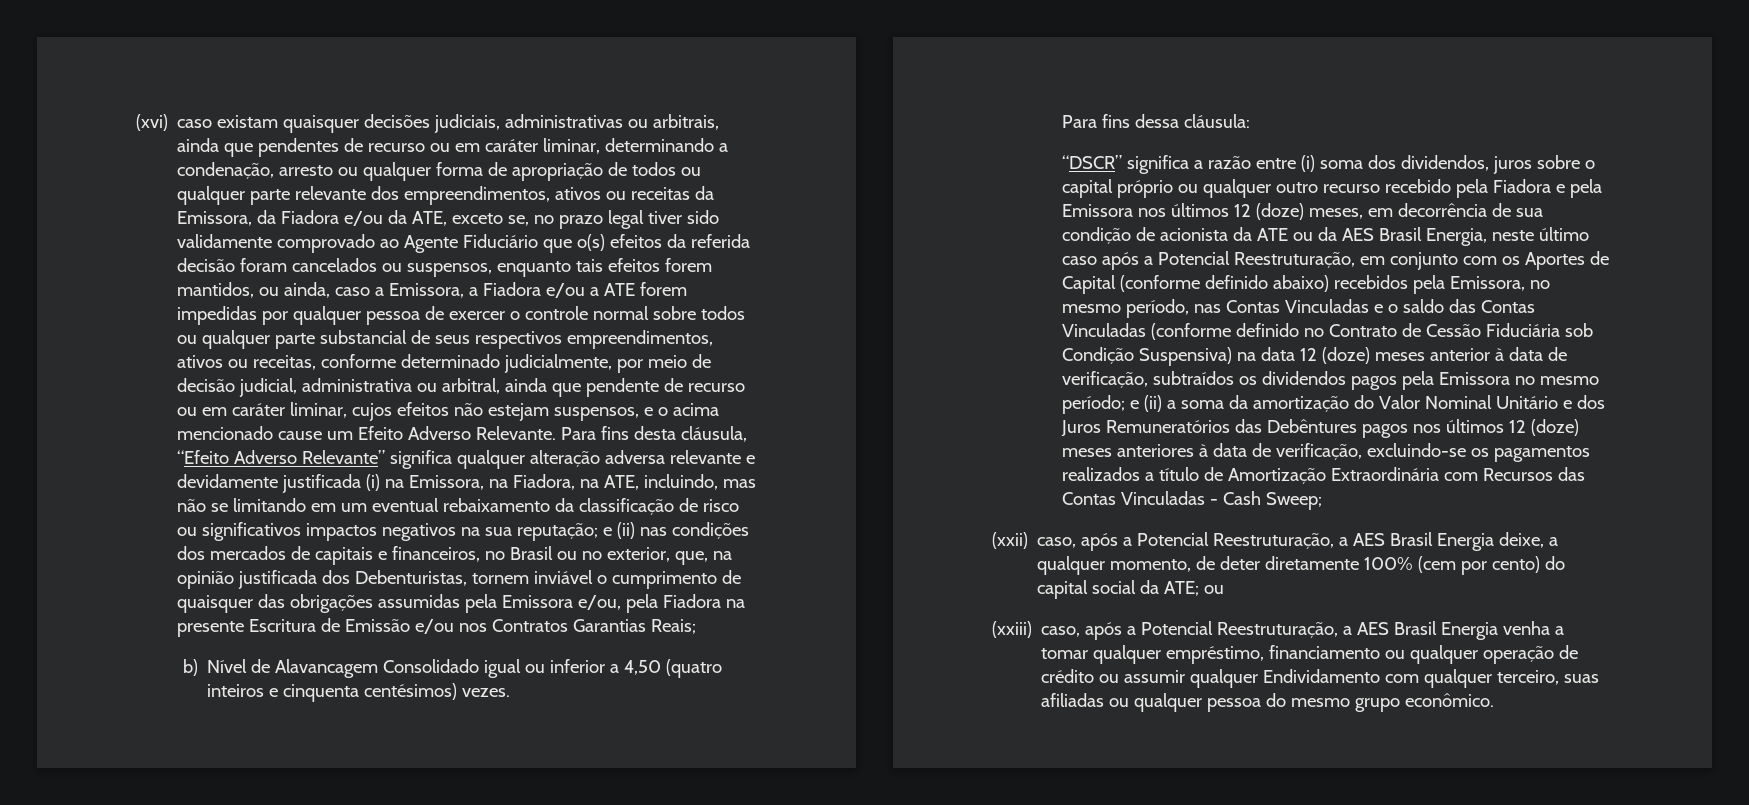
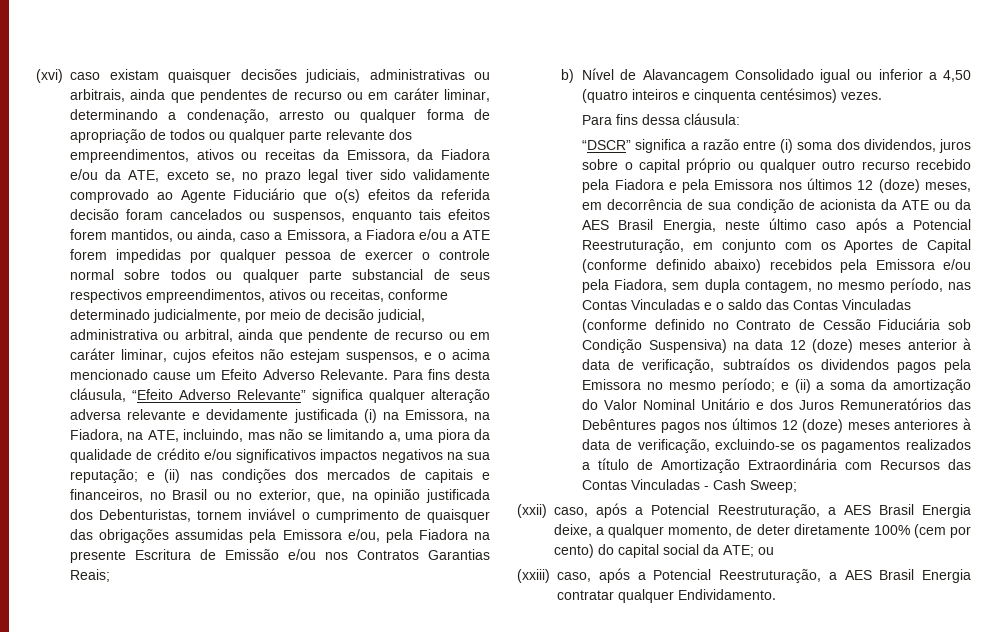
[311,498,740,515] [177,527,198,536] em um eventual rebaixamento da classificação de risco ou -> [388,429,490,443] [70,448,232,463] a, uma piora da qualidade de crédito e/ou
[1450,276,1526,291] Emissora, -> [875,259,971,270] [582,279,812,293] Emissora e/ou pela Fiadora, sem dupla contagem,
[1503,621,1565,635] [1041,645,1579,664] [1041,669,1600,688] [1041,693,1495,712] venha a tomar qualquer empréstimo, financiamento ou qualquer operação de crédito ou assumir qualquer Endividamento com qualquer terceiro, suas afiliadas ou qualquer pessoa do mesmo grupo econômico. -> [557,589,776,603] contratar qualquer Endividamento.

